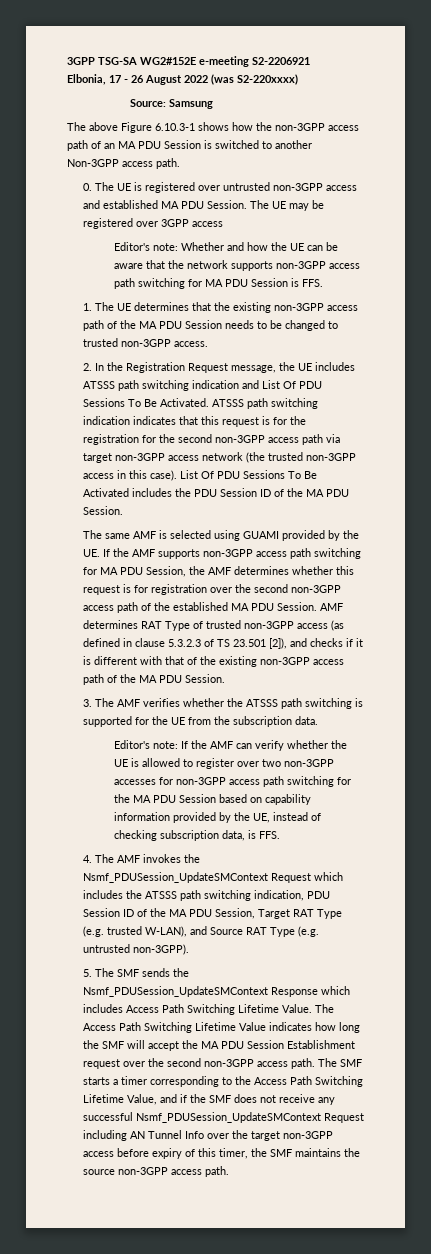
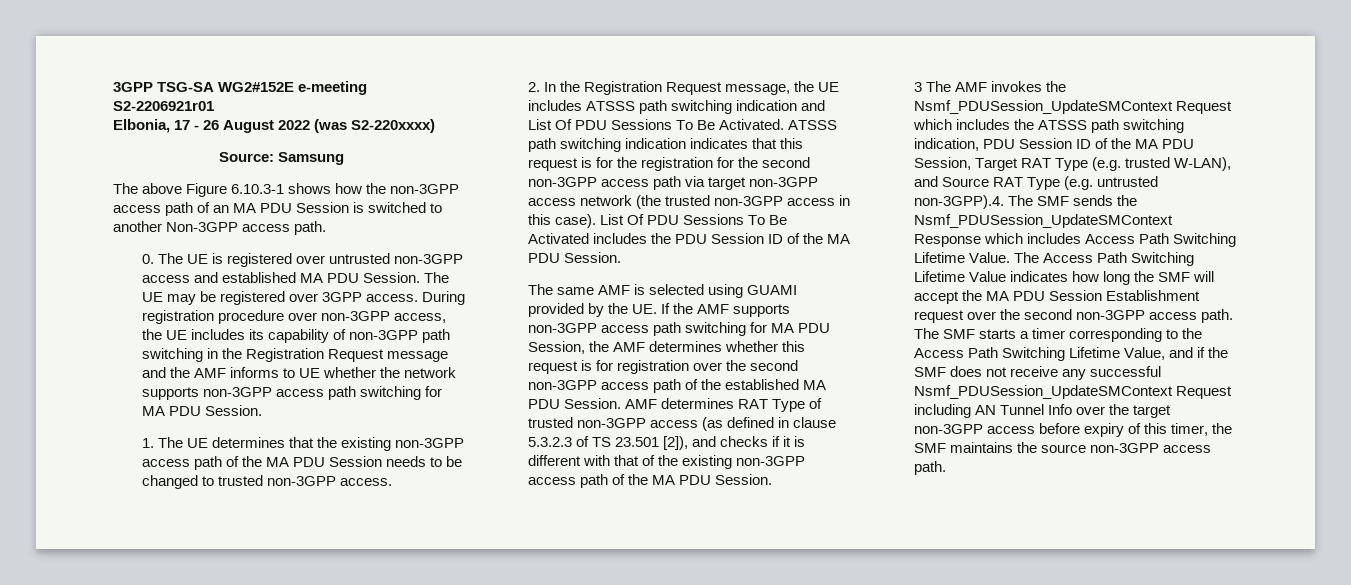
[252,57,310,65] S2-2206921 -> [113,101,214,111] S2-2206921r01
[191,221,223,227] [114,242,339,251] [114,260,166,269] access // Editor's note: Whether and how the UE can be aware that -> [366,291,466,305] [141,310,447,324] [141,329,451,343] [141,348,449,362] [141,367,377,378] access. During registration procedure over non-3GPP access, the UE includes its capability of non-3GPP path switching in the Registration Request message and the AMF informs to UE whether
[251,278,324,287] Session is FFS. -> [204,405,262,416] Session.
[82,698,363,709] [82,716,318,727] [114,740,348,751] [114,758,335,769] [114,776,352,787] [114,794,312,805] [114,812,322,823] [114,830,281,841] [82,855,92,863] 3. The AMF verifies whether the ATSSS path switching is supported for the UE from the subscription data. // Editor's note: If the AMF can verify whether the UE is allowed to register over two non-3GPP accesses for non-3GPP access path switching for the MA PDU Session based on capability information provided by the UE, instead of checking subscription data, is FFS. // 4. -> [913,82,922,92] 3
[132,944,189,955] [82,969,92,977] non-3GPP). // 5. -> [913,195,1004,209] non-3GPP).4.

